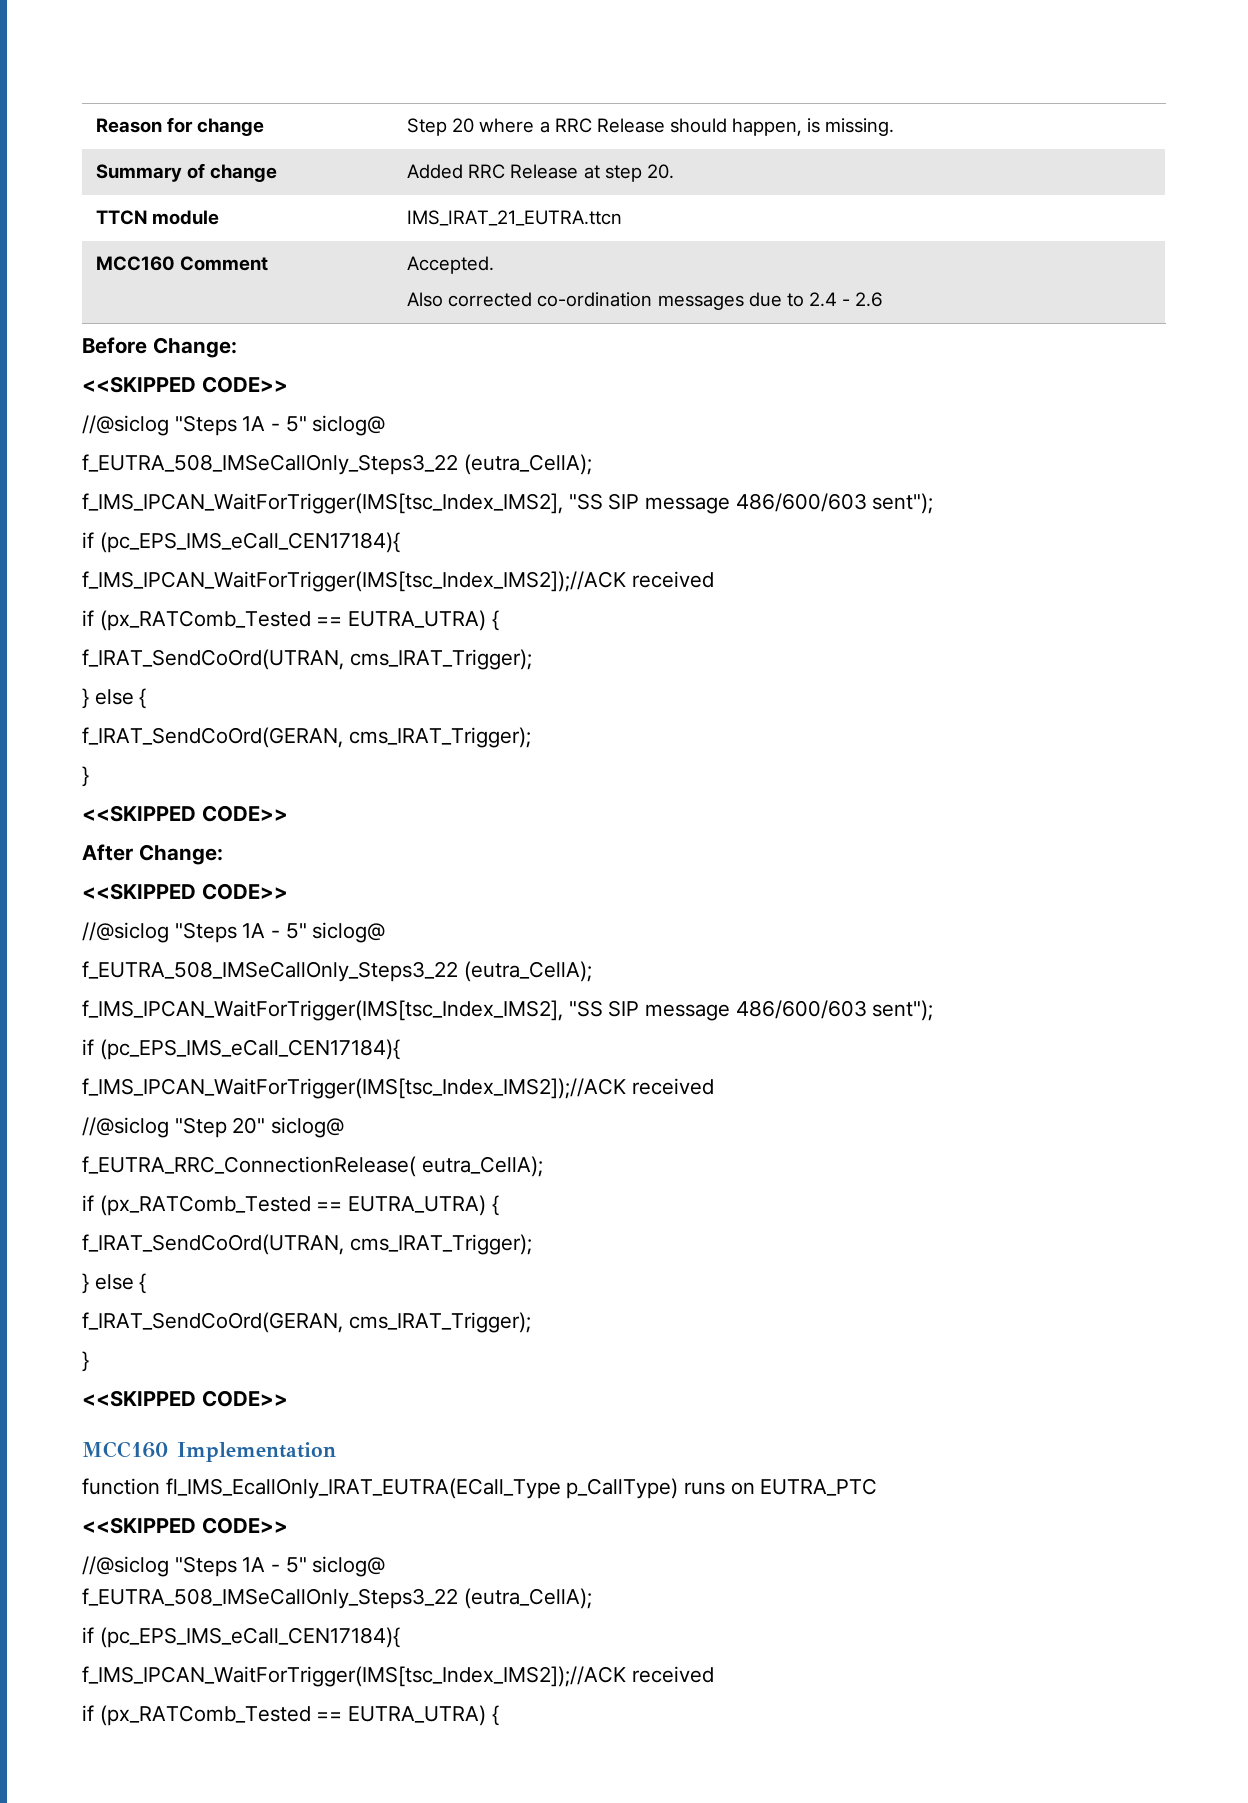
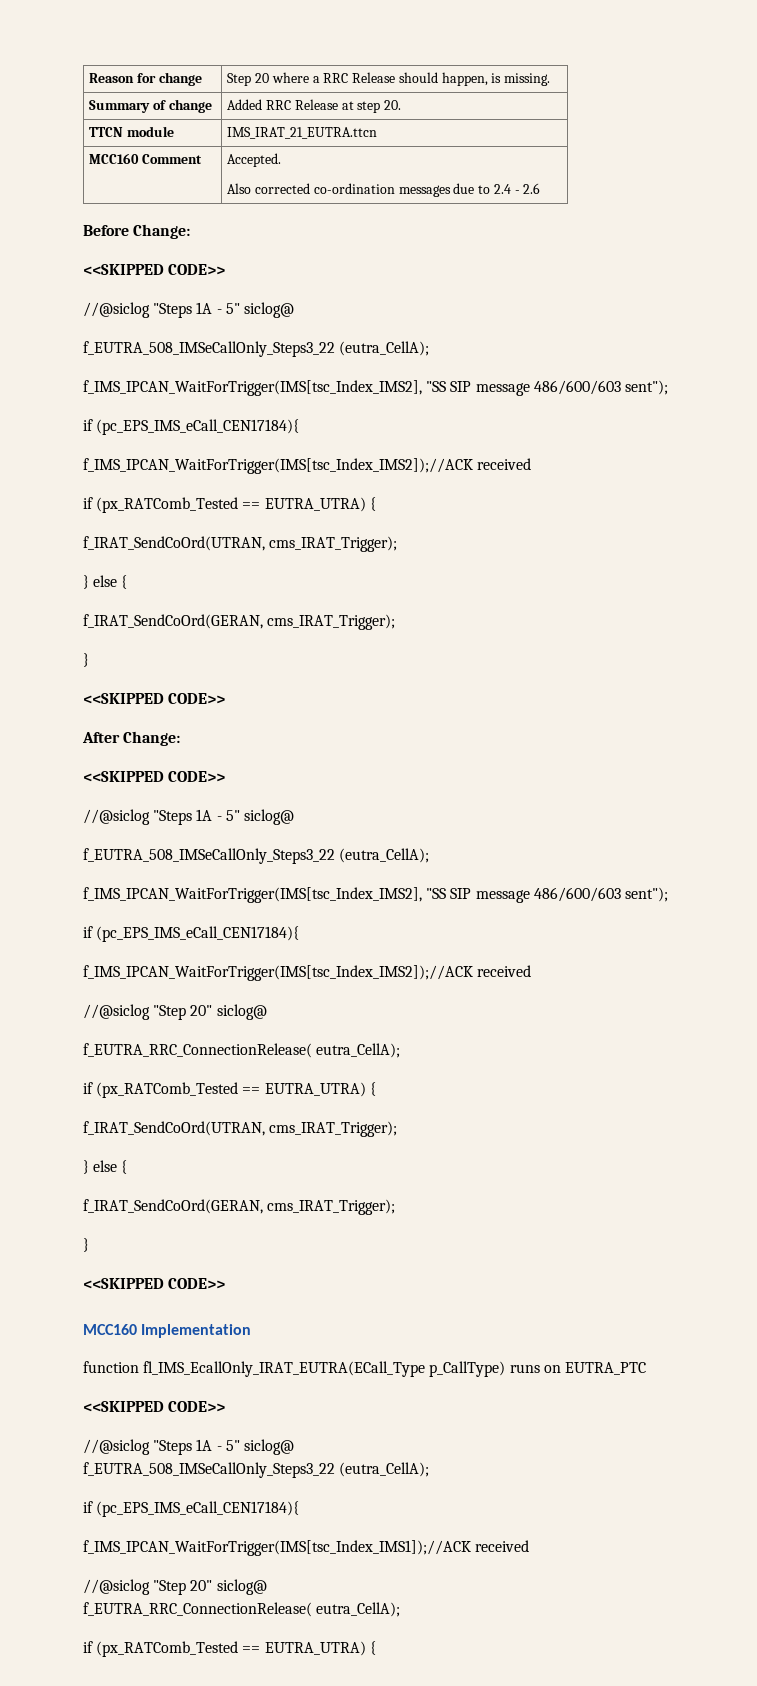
[82,1666,714,1687] f_IMS_IPCAN_WaitForTrigger(IMS[tsc_Index_IMS2]);//ACK received -> [83,1540,530,1556] [83,1579,267,1595] [83,1602,401,1617] f_IMS_IPCAN_WaitForTrigger(IMS[tsc_Index_IMS1]);//ACK received // //@siclog "Step 20" siclog@ // f_EUTRA_RRC_ConnectionRelease( eutra_CellA);

